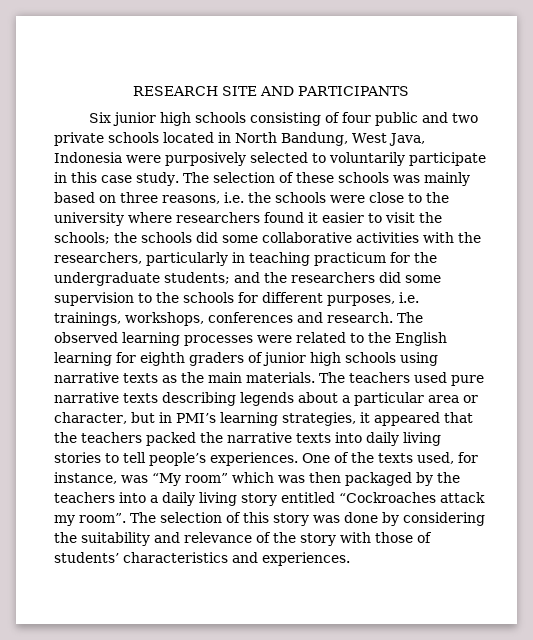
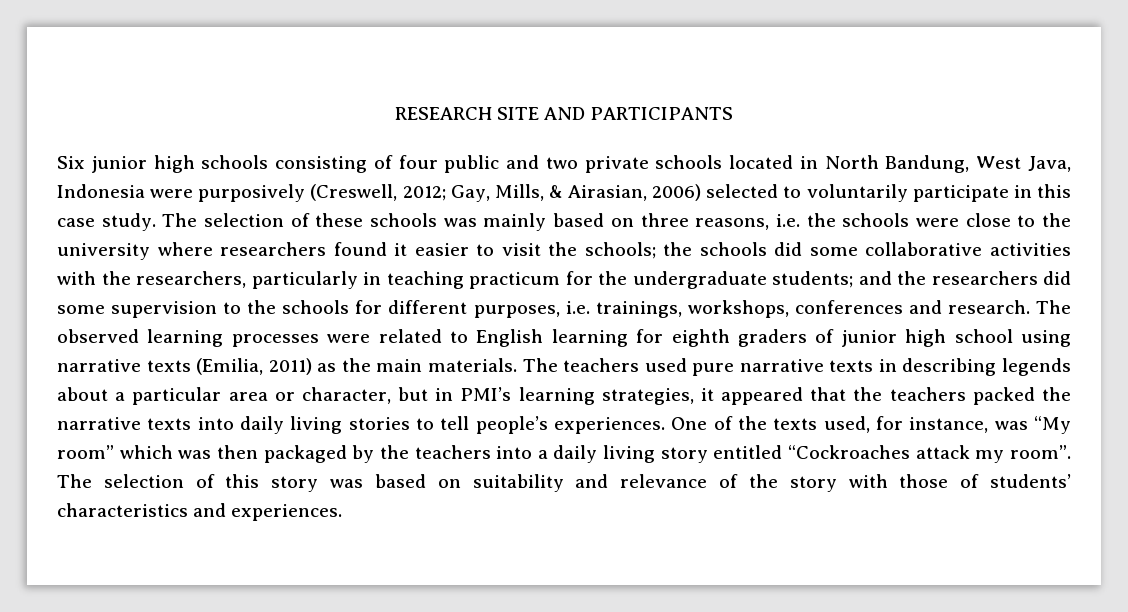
(246, 159) none -> [310,184,702,202] (Creswell, 2012; Gay, Mills, & Airasian, 2006)
[368,332,391,343] the -> (468, 337) none
[345,352,396,363] schools -> [954,329,1013,343] school
(158, 378) none -> [196,358,312,375] (Emilia, 2011)
(158, 398) none -> [878,359,897,372] in
[344,512,485,526] [54,532,77,543] done by considering the -> [374,474,461,488] based on

